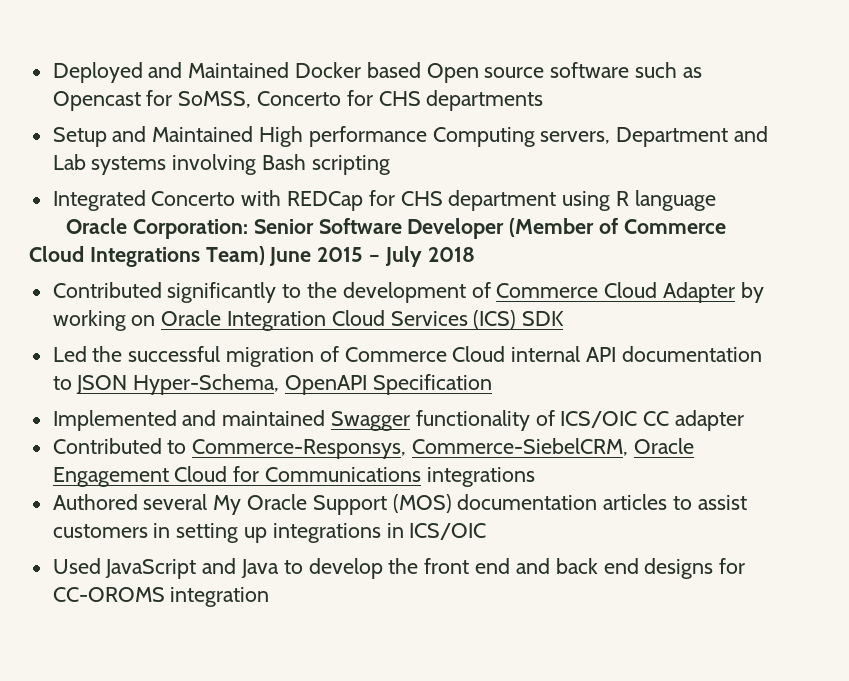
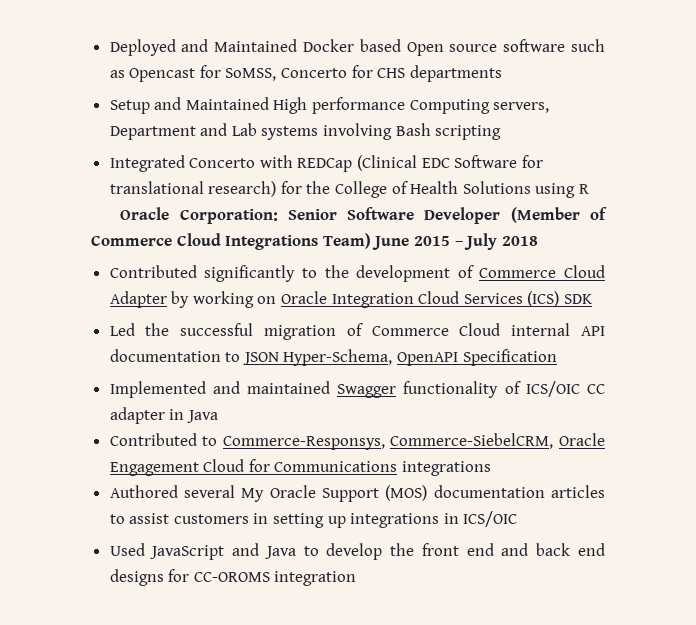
[368,190,557,211] for CHS department -> [357,155,543,171] [109,181,531,198] (Clinical EDC Software for translational research) for the College of Health Solutions
[634,190,716,211] language -> (590, 189) none
(745, 420) none -> [169,409,218,423] in Java

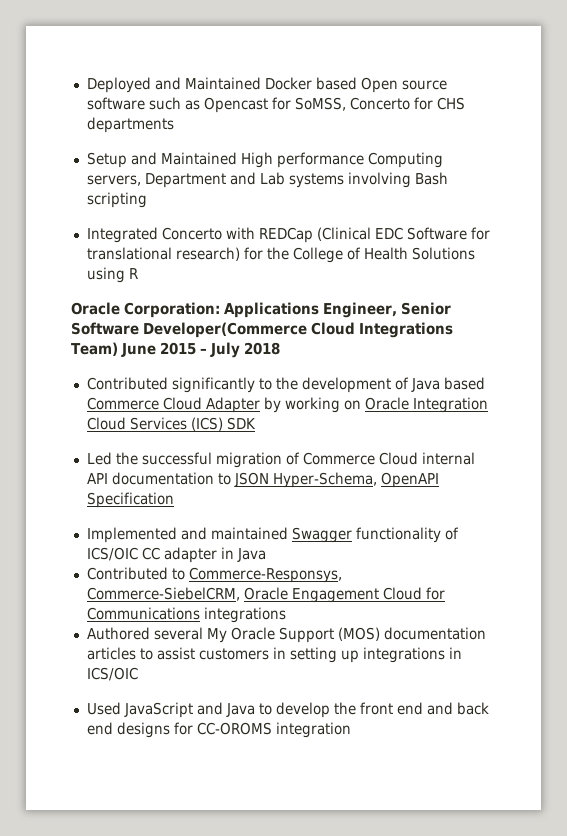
[287,207,607,224] [91,235,172,246] Senior Software Developer (Member of Commerce -> [224,302,451,318] [71,322,307,338] Applications Engineer, Senior Software Developer(Commerce
(474, 271) none -> [410,377,485,392] Java based

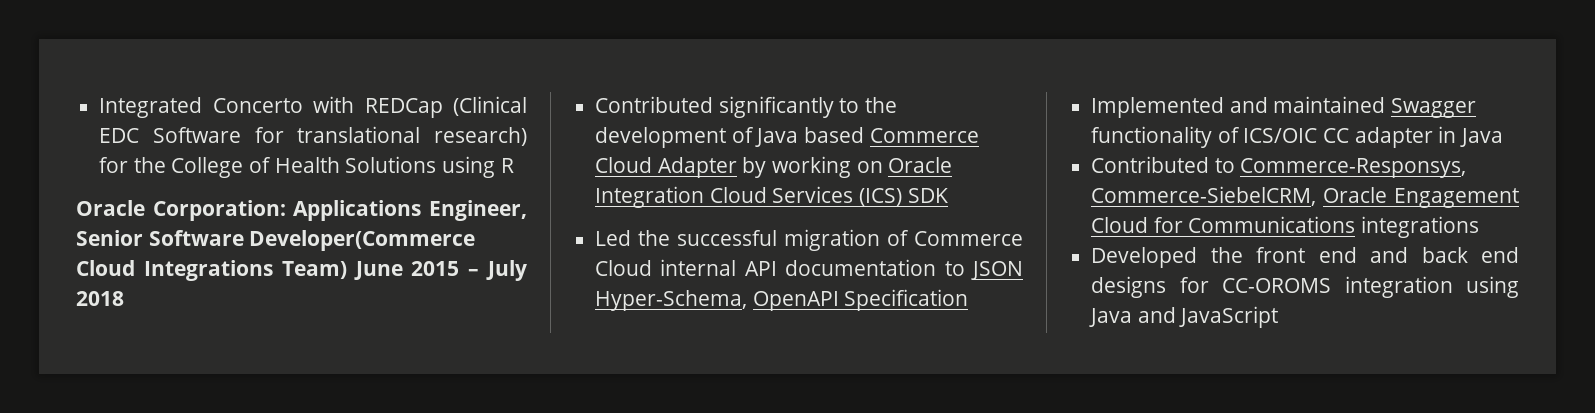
[86,77,447,93] [86,97,465,113] [86,117,174,133] [86,152,443,168] [86,172,448,188] [86,192,147,208] Deployed and Maintained Docker based Open source software such as Opencast for SoMSS, Concerto for CHS departments // Setup and Maintained High performance Computing servers, Department and Lab systems involving Bash scripting // -> (99, 107) none
[86,627,486,643] [86,647,462,663] [86,667,138,681] [86,702,330,718] Authored several My Oracle Support (MOS) documentation articles to assist customers in setting up integrations in ICS/OIC // Used JavaScript and Java to develop -> [1091,247,1198,268] Developed
(351, 730) none -> [1466,276,1519,298] [1089,306,1279,328] using Java and JavaScript

